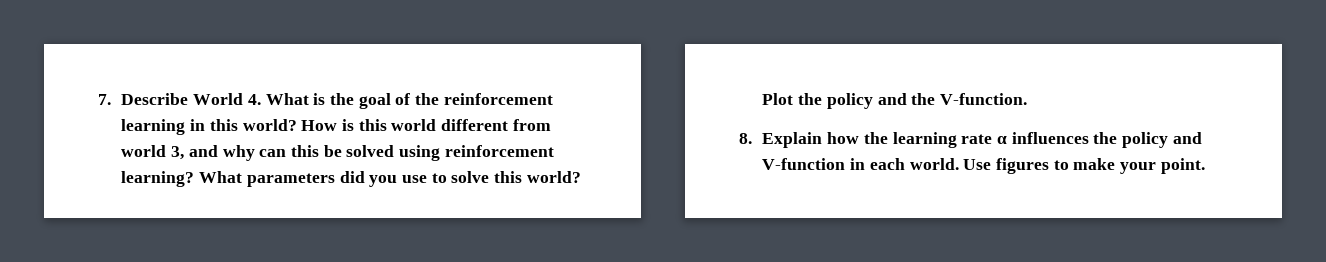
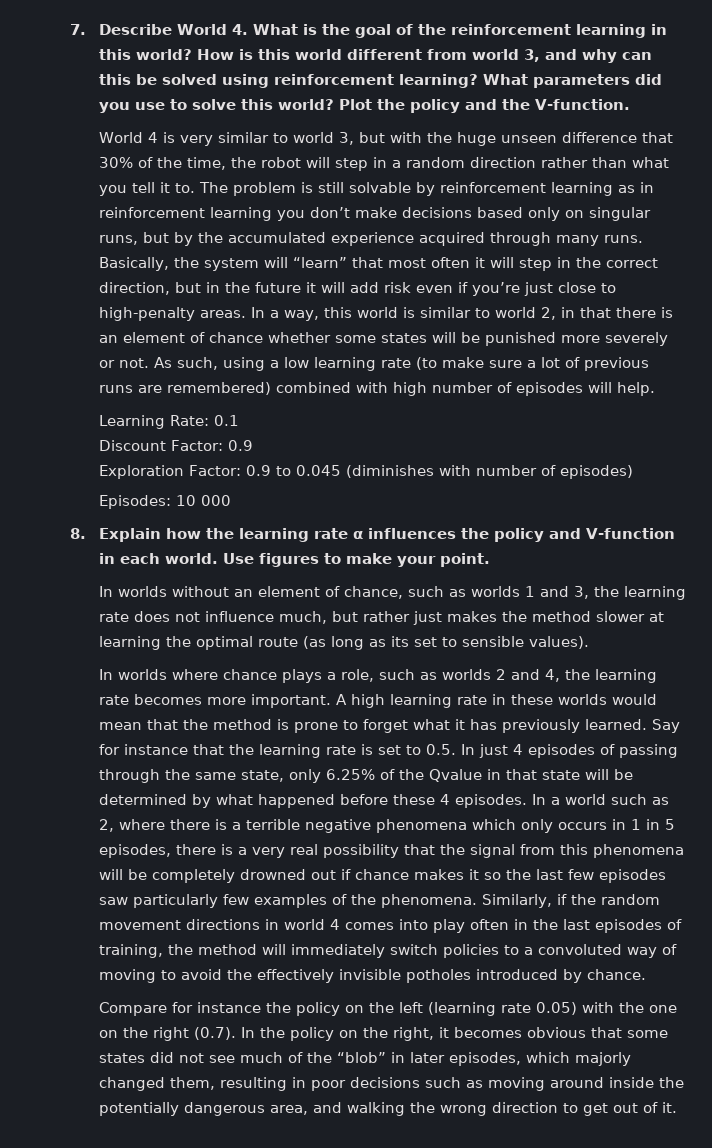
(1027, 99) none -> [98,132,673,146] [98,157,669,171] [98,182,654,196] [98,207,651,221] [98,232,643,246] [98,257,658,271] [98,282,616,296] [98,307,673,321] [98,332,668,346] [98,357,649,371] [98,382,655,396] [98,415,239,429] [98,440,253,451] [98,465,633,479] [98,495,231,509] // World 4 is very similar to world 3, but with the huge unseen difference that 30% of the time, the robot will step in a random direction rather than what you tell it to. The problem is still solvable by reinforcement learning as in reinforcement learning you don’t make decisions based only on singular runs, but by the accumulated experience acquired through many runs. Basically, the system will “learn” that most often it will step in the correct direction, but in the future it will add risk even if you’re just close to high-penalty areas. In a way, this world is similar to world 2, in that there is an element of chance whether some states will be punished more severely or not. As such, using a low learning rate (to make sure a lot of previous runs are remembered) combined with high number of episodes will help. // Learning Rate: 0.1 // Discount Factor: 0.9 // Exploration Factor: 0.9 to 0.045 (diminishes with number of episodes) // Episodes: 10 000
(1205, 166) none -> [98,586,686,600] [98,611,664,625] [98,636,589,650] [98,669,657,683] [98,694,657,708] [98,719,680,733] [98,744,678,758] [98,769,633,783] [98,794,669,808] [98,819,675,833] [98,844,684,858] [98,869,666,883] [98,894,660,908] [98,919,682,933] [98,944,677,958] [98,969,646,983] [98,1002,677,1016] [98,1027,668,1041] [98,1052,631,1066] [98,1077,684,1091] [98,1102,677,1116] // In worlds without an element of chance, such as worlds 1 and 3, the learning rate does not influence much, but rather just makes the method slower at learning the optimal route (as long as its set to sensible values). // In worlds where chance plays a role, such as worlds 2 and 4, the learning rate becomes more important. A high learning rate in these worlds would mean that the method is prone to forget what it has previously learned. Say for instance that the learning rate is set to 0.5. In just 4 episodes of passing through the same state, only 6.25% of the Qvalue in that state will be determined by what happened before these 4 episodes. In a world such as 2, where there is a terrible negative phenomena which only occurs in 1 in 5 episodes, there is a very real possibility that the signal from this phenomena will be completely drowned out if chance makes it so the last few episodes saw particularly few examples of the phenomena. Similarly, if the random movement directions in world 4 comes into play often in the last episodes of training, the method will immediately switch policies to a convoluted way of moving to avoid the effectively invisible potholes introduced by chance. // Compare for instance the policy on the left (learning rate 0.05) with the one on the right (0.7). In the policy on the right, it becomes obvious that some states did not see much of the “blob” in later episodes, which majorly changed them, resulting in poor decisions such as moving around inside the potentially dangerous area, and walking the wrong direction to get out of it.

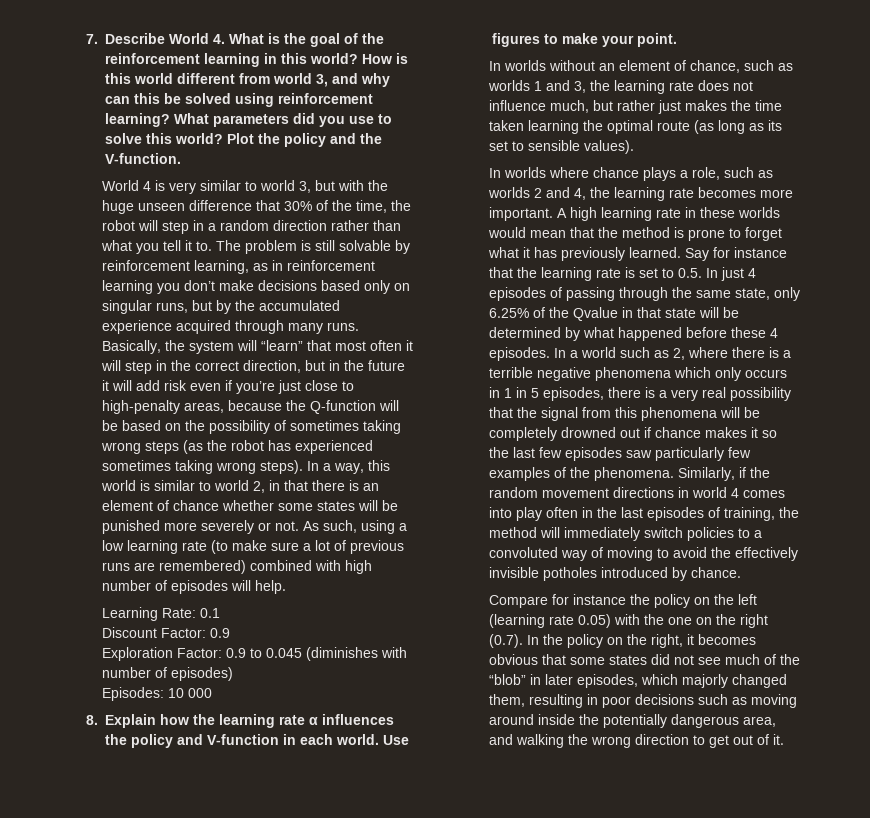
[550,182,613,196] learning -> [194,260,250,274] learning,
[199,310,246,318] areas. -> [184,400,400,414] [102,420,402,434] [101,440,374,454] [102,460,304,474] areas, because the Q-function will be based on the possibility of sometimes taking wrong steps (as the robot has experienced sometimes taking wrong steps).
[531,611,664,622] method slower at -> [755,100,783,111] [489,120,525,131] time taken

